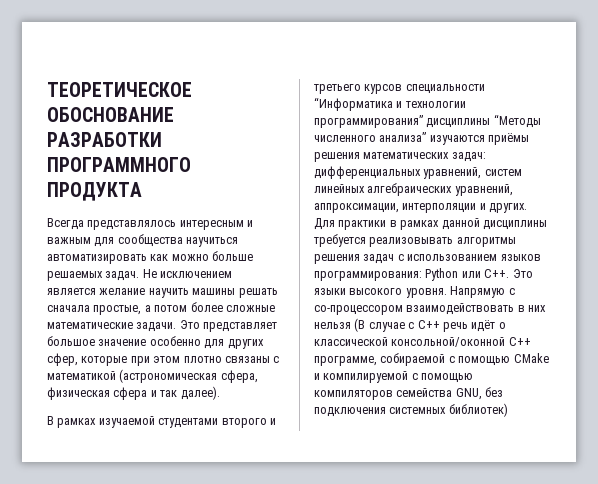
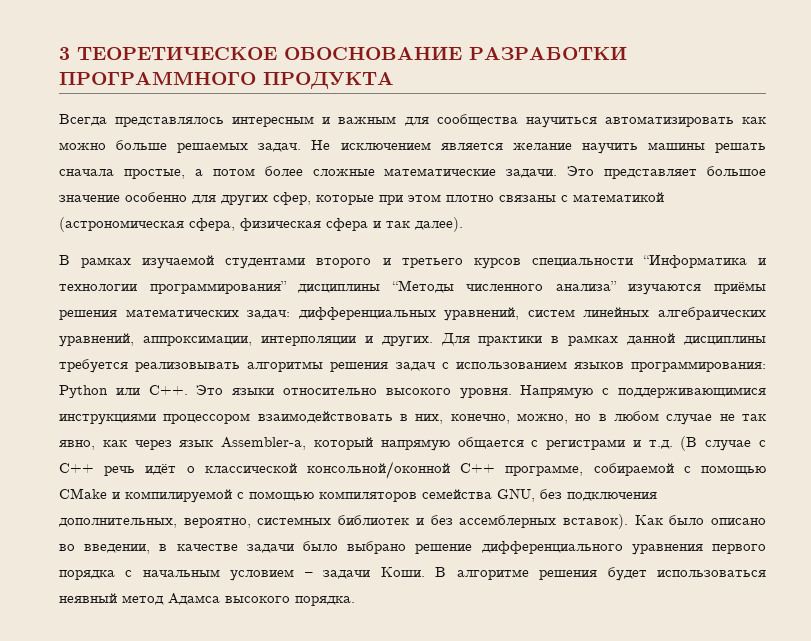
(47, 89) none -> [59,47,70,60] 3
(346, 291) none -> [283,388,377,395] относительно
[314,303,547,315] [314,322,351,329] со-процессором взаимодействовать в них нельзя -> [618,387,766,398] [59,411,768,425] [59,437,673,451] поддерживающимися инструкциями процессором взаимодействовать в них, конечно, можно, но в любом случае не так явно, как через язык Assembler-а, который напрямую общается с регистрами и т.д.
[389,403,508,417] системных библиотек) -> [59,514,766,529] [59,541,766,555] [59,567,766,581] [59,593,355,606] дополнительных, вероятно, системных библиотек и без ассемблерных вставок). Как было описано во введении, в качестве задачи было выбрано решение дифференциального уравнения первого порядка с начальным условием – задачи Коши. В алгоритме решения будет использоваться неявный метод Адамса высокого порядка.

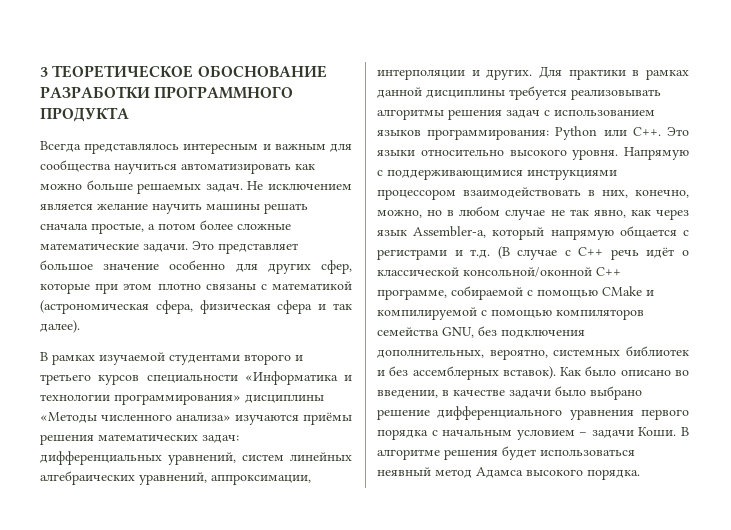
[642,255,747,268] “Информатика -> [244,371,338,385] «Информатика
[149,280,617,294] программирования” дисциплины “Методы численного анализа” -> [114,394,324,405] [40,412,231,423] программирования» дисциплины «Методы численного анализа»

